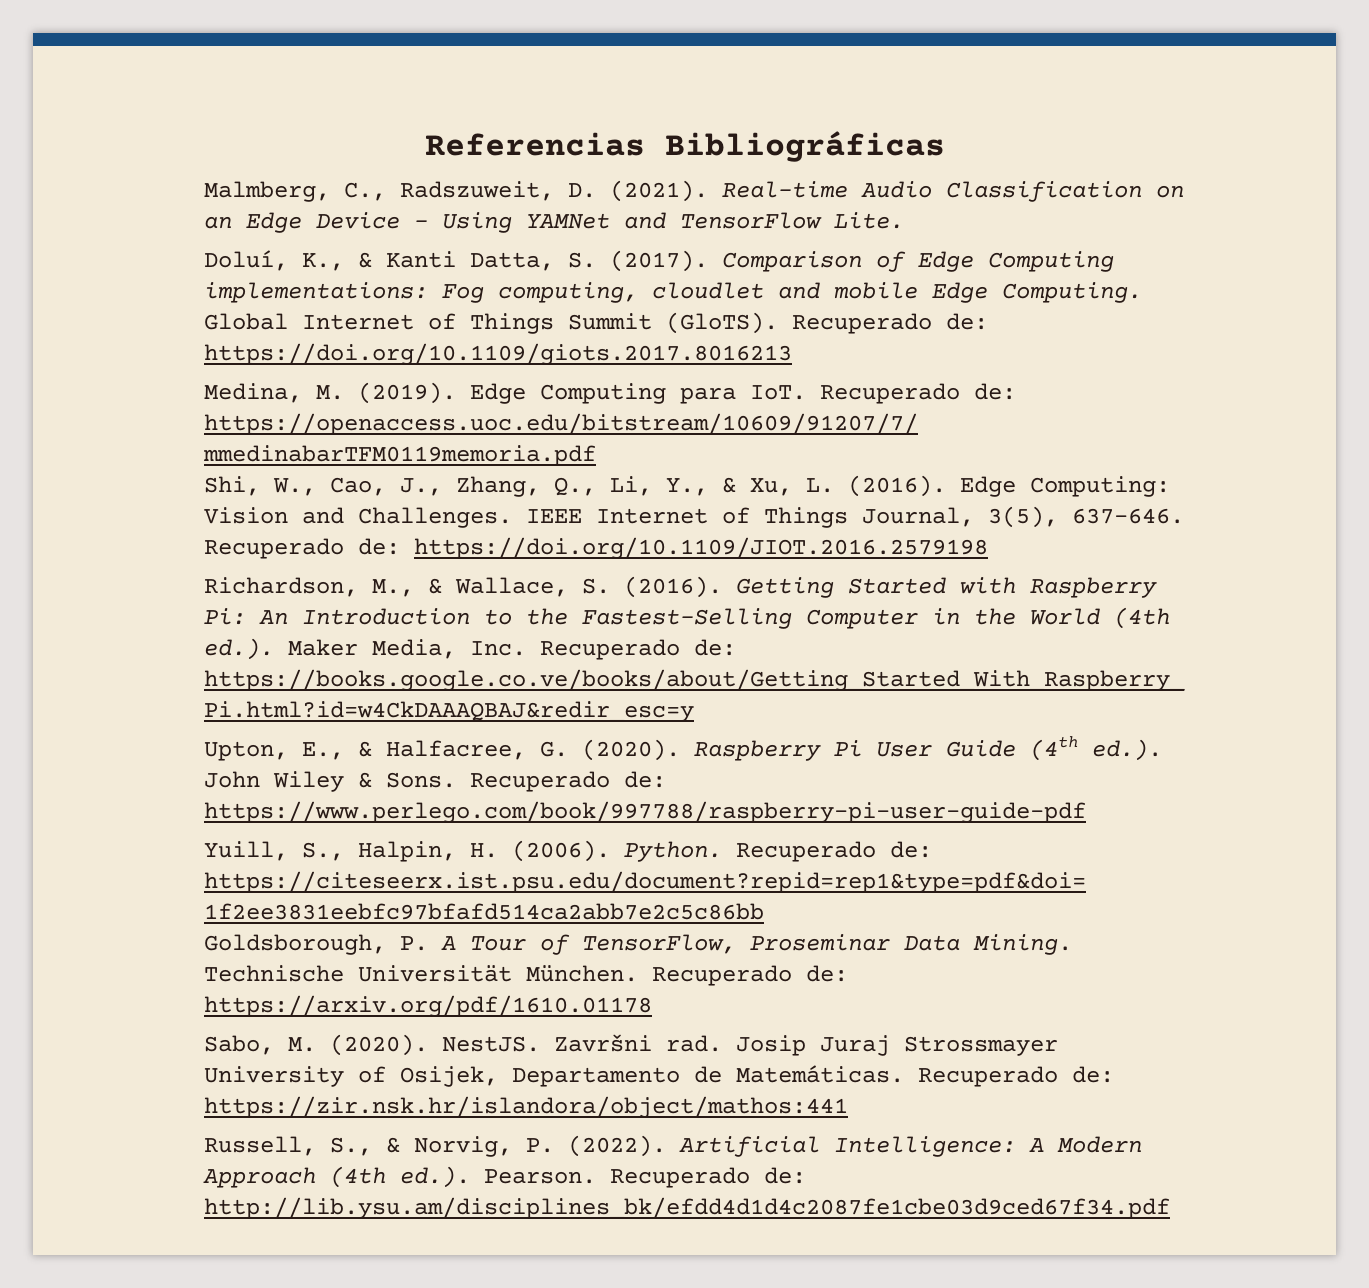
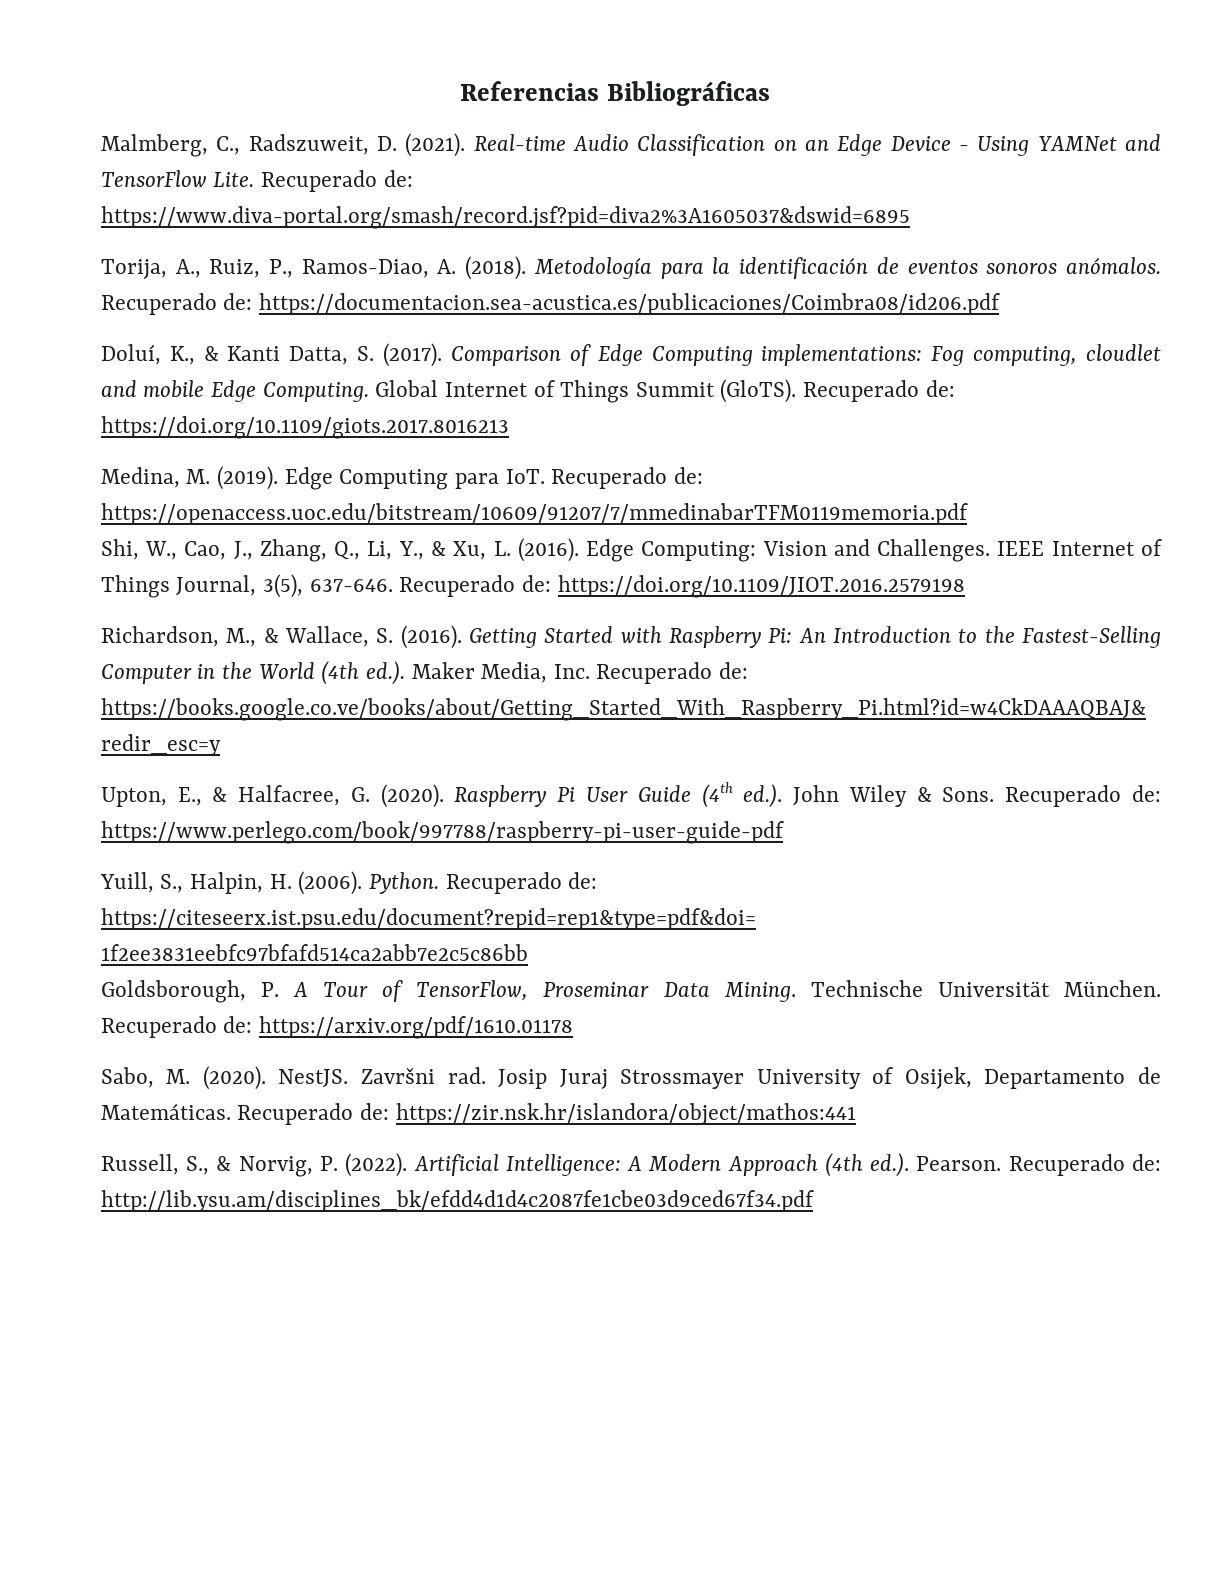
(905, 220) none -> [261,170,413,192] [100,206,910,229] [100,256,1162,280] [100,293,1001,315] Recuperado de: https://www.diva-portal.org/smash/record.jsf?pid=diva2%3A1605037&dswid=6895 // Torija, A., Ruiz, P., Ramos-Diao, A. (2018). Metodología para la identificación de eventos sonoros anómalos. Recuperado de: https://documentacion.sea-acustica.es/publicaciones/Coimbra08/id206.pdf

